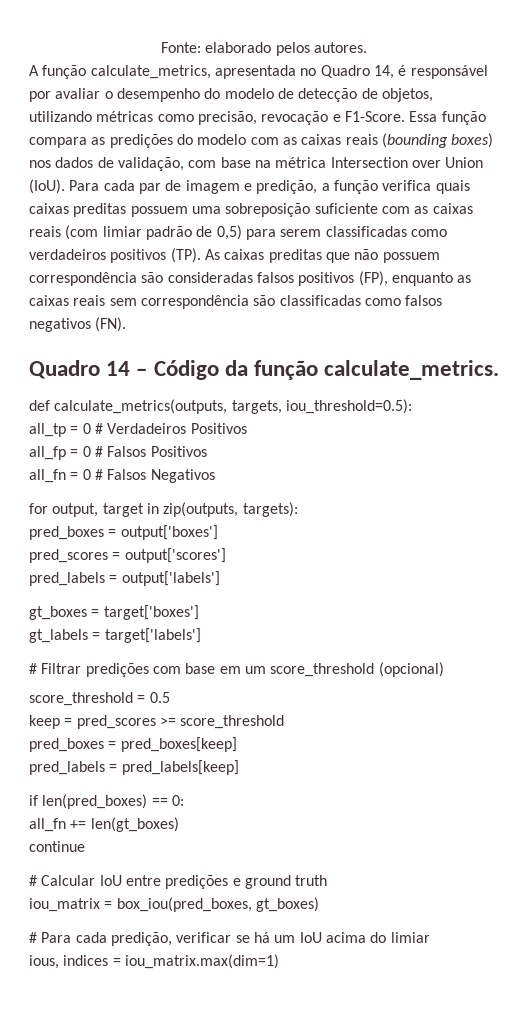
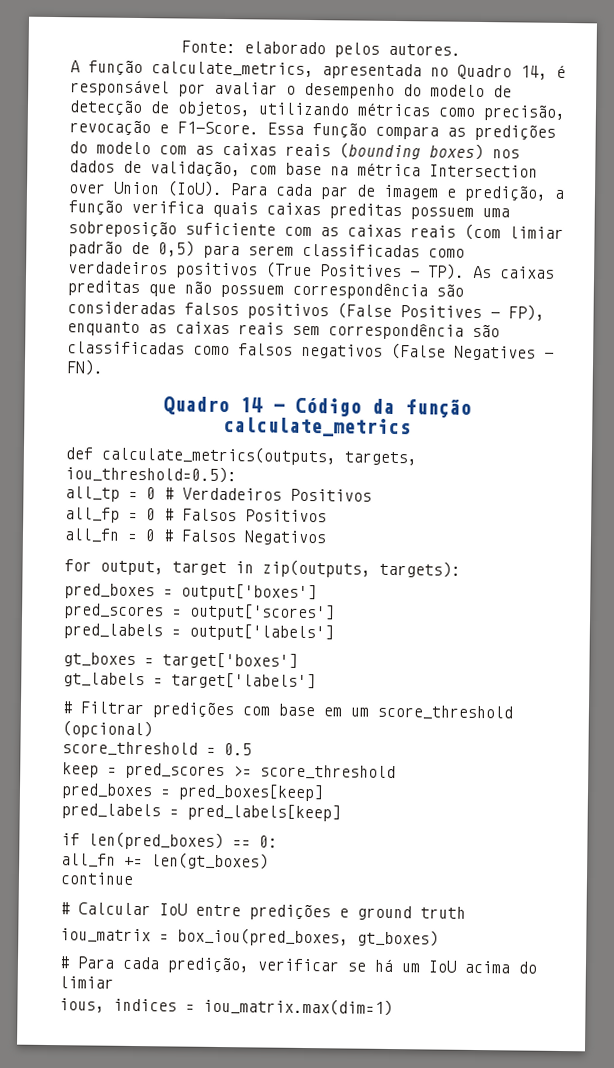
[170,248,201,263] (TP). -> [265,261,465,280] (True Positives - TP).
[358,271,388,286] (FP), -> [337,302,545,321] (False Positives - FP),
[95,317,127,332] (FN). -> [391,342,554,361] [66,359,104,376] (False Negatives - FN).
[323,360,499,380] calculate_metrics. -> [223,417,411,438] calculate_metrics

